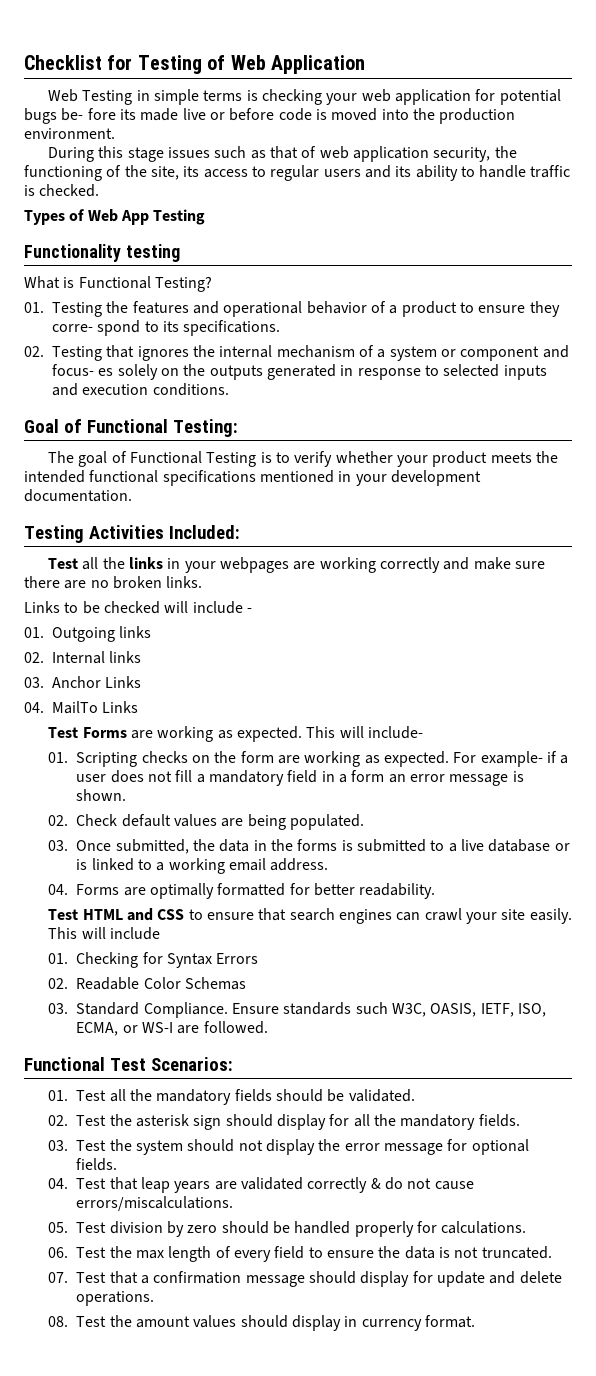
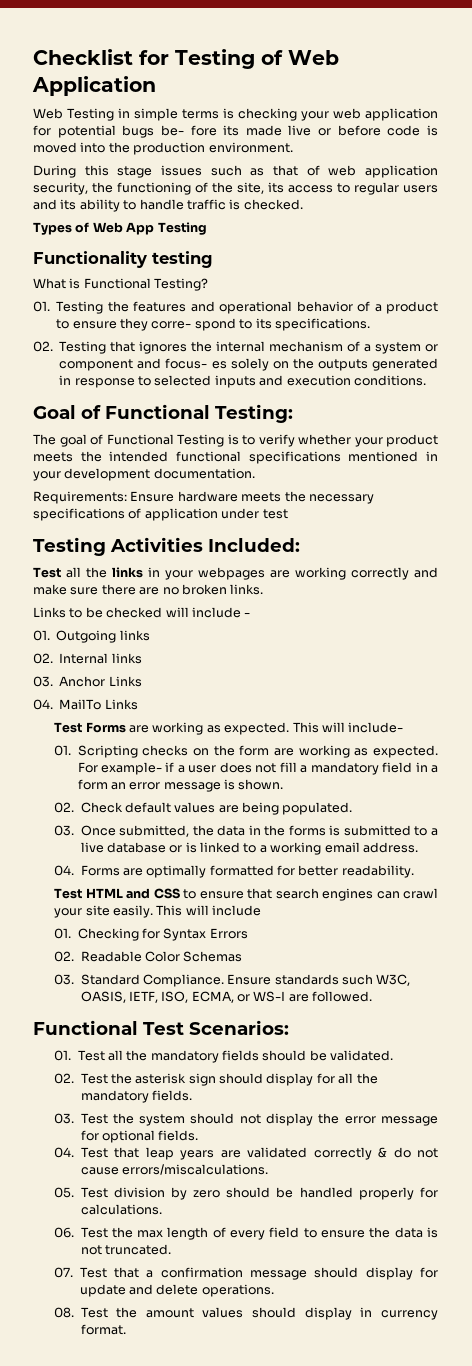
(132, 495) none -> [33,491,374,504] [33,508,288,521] // Requirements: Ensure hardware meets the necessary specifications of application under test

